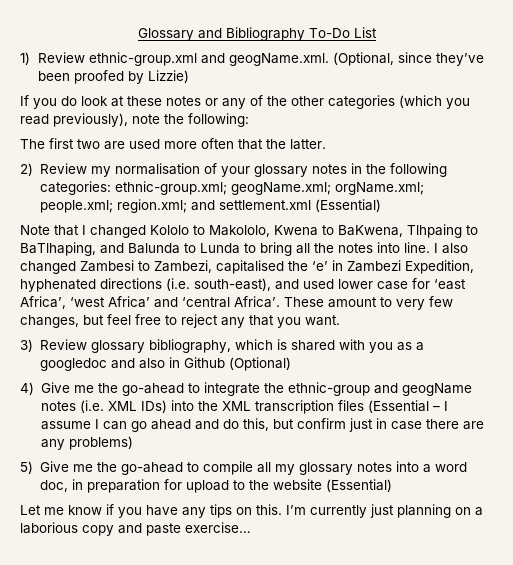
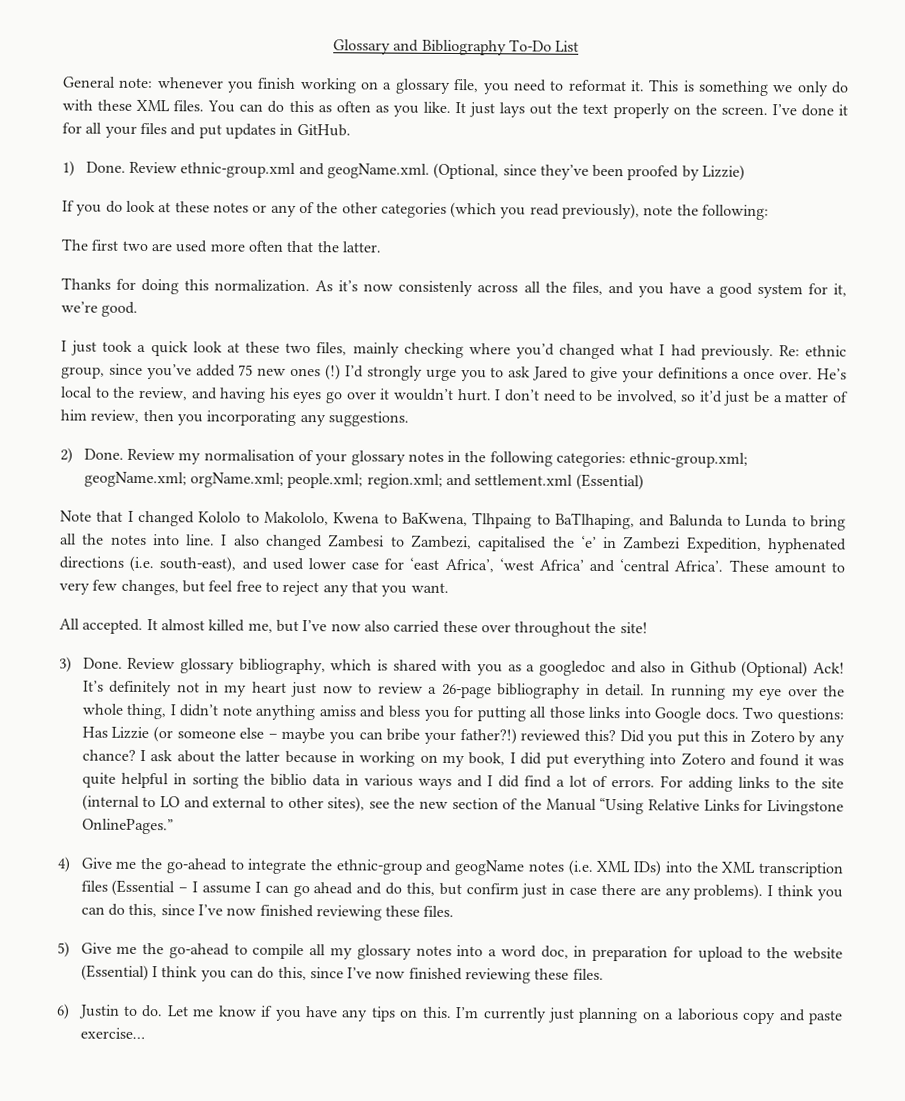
(377, 32) none -> [62,76,850,97] [62,99,849,119] [62,122,351,139] // General note: whenever you finish working on a glossary file, you need to reformat it. This is something we only do with these XML files. You can do this as often as you like. It just lays out the text properly on the screen. I’ve done it for all your files and put updates in GitHub.
(30, 58) none -> [85,161,126,173] Done.
(326, 144) none -> [61,277,847,299] [61,301,139,317] [61,340,847,361] [61,363,848,383] [60,386,849,406] [60,409,409,427] // Thanks for doing this normalization. As it’s now consistenly across all the files, and you have a good system for it, we’re good. // I just took a quick look at these two files, mainly checking where you’d changed what I had previously. Re: ethnic group, since you’ve added 75 new ones (!) I’d strongly urge you to ask Jared to give your definitions a once over. He’s local to the review, and having his eyes go over it wouldn’t hurt. I don’t need to be involved, so it’d just be a matter of him review, then you incorporating any suggestions.
(33, 169) none -> [83,448,124,460] Done.
(340, 320) none -> [59,618,648,637] // All accepted. It almost killed me, but I’ve now also carried these over throughout the site!
(33, 345) none -> [82,657,123,669] Done.
(291, 364) none -> [813,662,846,674] [82,680,845,701] [81,703,844,724] [81,726,846,747] [81,749,844,769] [81,772,844,792] [81,794,844,816] [81,818,174,835] Ack! It’s definitely not in my heart just now to review a 26-page bibliography in detail. In running my eye over the whole thing, I didn’t note anything amiss and bless you for putting all those links into Google docs. Two questions: Has Lizzie (or someone else – maybe you can bribe your father?!) reviewed this? Did you put this in Zotero by any chance? I ask about the latter because in working on my book, I did put everything into Zotero and found it was quite helpful in sorting the biblio data in various ways and I did find a lot of errors. For adding links to the site (internal to LO and external to other sites), see the new section of the Manual “Using Relative Links for Livingstone OnlinePages.”
[68,436,133,450] problems) -> [693,883,844,901] [80,903,455,921] problems). I think you can do this, since I’ve now finished reviewing these files.
(392, 485) // -> [151,966,604,984] [56,1003,164,1020] I think you can do this, since I’ve now finished reviewing these files. // 6) Justin to do.

